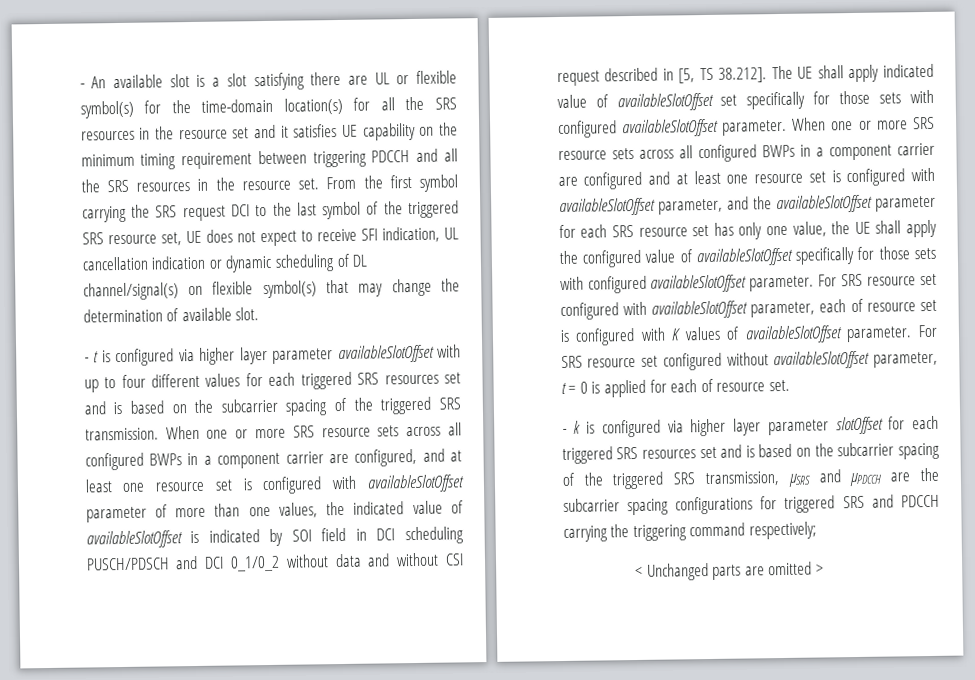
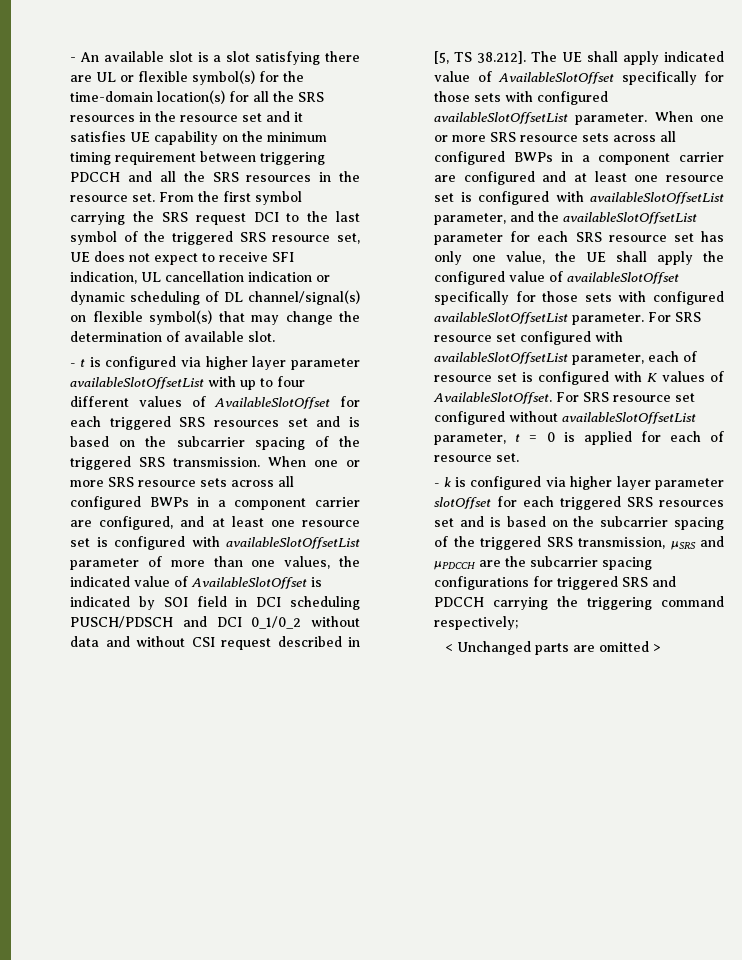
[337,344,435,364] availableSlotOffset -> [70,377,205,389] availableSlotOffsetList
(241, 380) none -> [191,396,331,409] of AvailableSlotOffset
[367,474,465,493] availableSlotOffset -> [226,537,360,549] availableSlotOffsetList
[85,530,183,549] availableSlotOffset -> [191,577,308,589] AvailableSlotOffset
[616,89,934,112] [557,118,719,139] availableSlotOffset set specifically for those sets with configured availableSlotOffset -> [498,71,724,85] [434,91,609,105] [434,112,569,124] AvailableSlotOffset specifically for those sets with configured availableSlotOffsetList
[558,197,656,217] availableSlotOffset -> [590,192,724,204] availableSlotOffsetList
[775,194,873,214] availableSlotOffset -> [563,212,698,224] availableSlotOffsetList
[650,274,748,293] availableSlotOffset -> [434,312,569,324] availableSlotOffsetList
[651,300,749,319] availableSlotOffset -> [434,352,569,364] availableSlotOffsetList
[744,325,913,344] availableSlotOffset parameter. -> [433,392,553,404] AvailableSlotOffset.
[773,350,871,370] availableSlotOffset -> [562,412,697,424] availableSlotOffsetList

